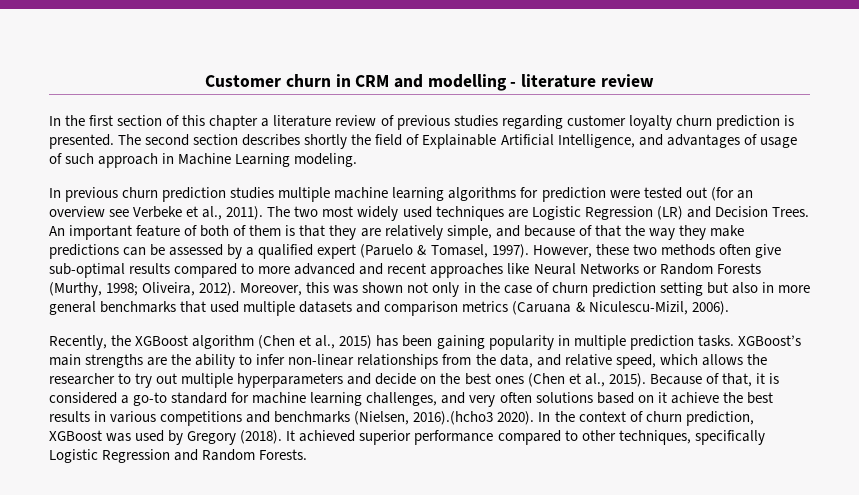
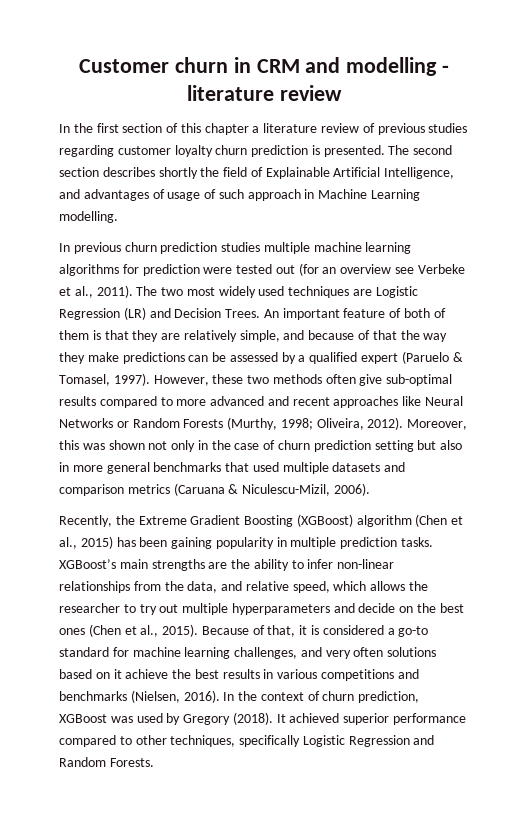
[294,153,358,167] modeling. -> [59,211,118,223] modelling.
[135,335,189,346] XGBoost -> [138,514,353,527] Extreme Gradient Boosting (XGBoost)
[413,411,535,425] 2016).(hcho3 2020). -> [183,690,220,703] 2016).

